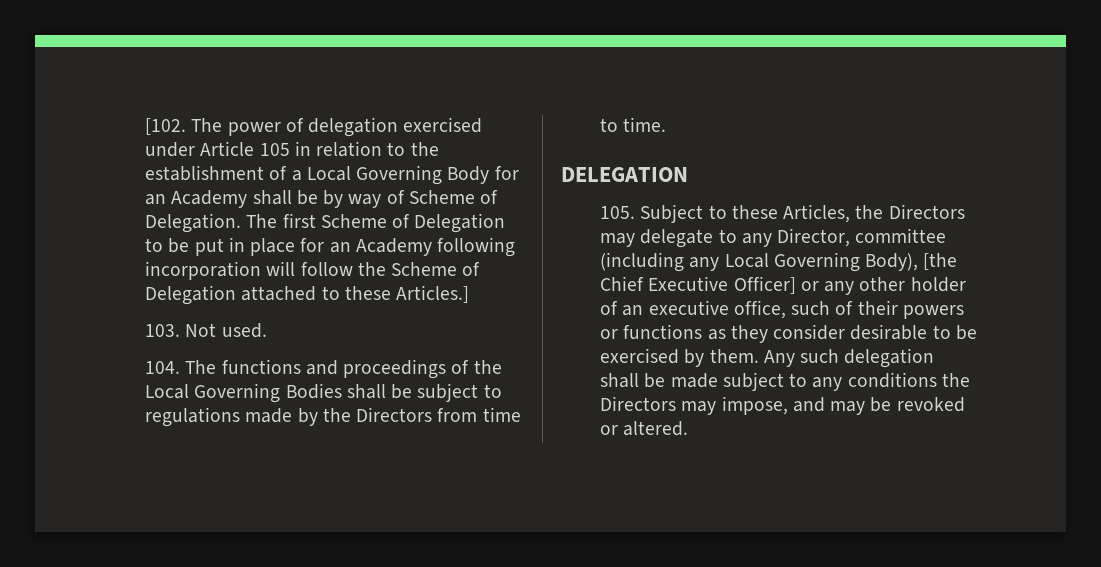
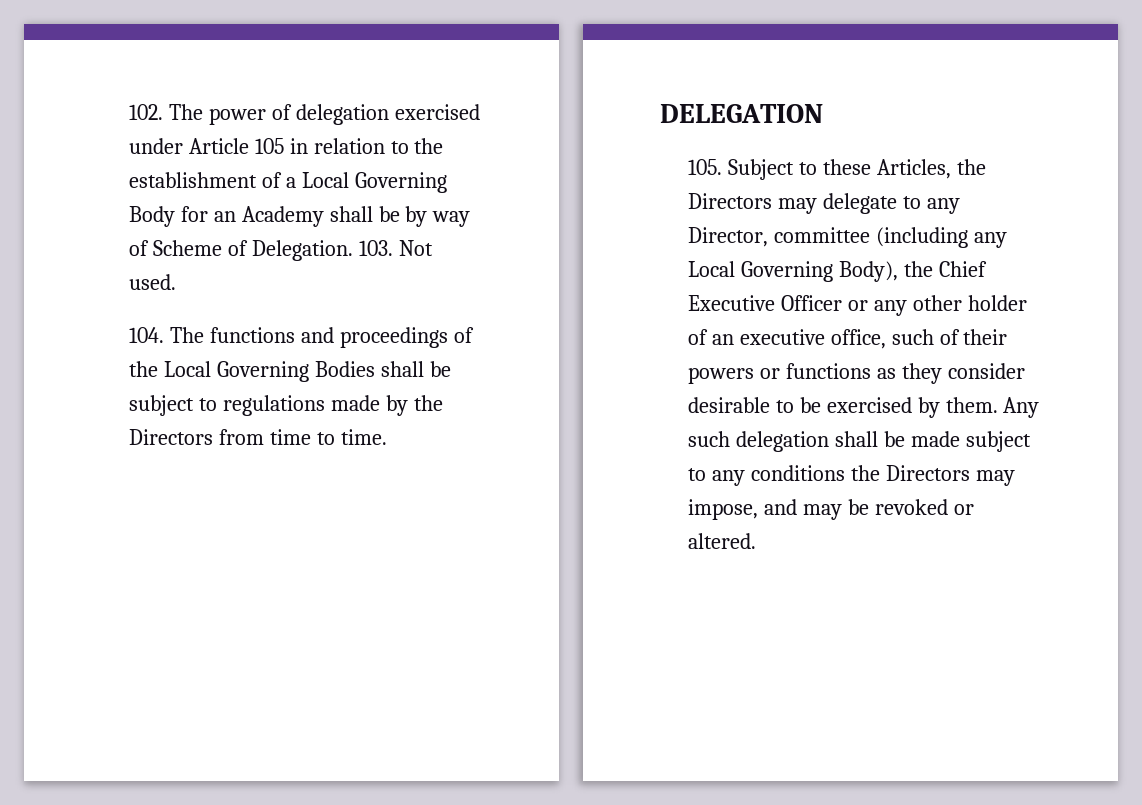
[144,118,186,135] [102. -> [128,104,163,120] 102.
[246,213,506,233] [144,237,516,257] [144,261,481,280] [144,285,470,305] The first Scheme of Delegation to be put in place for an Academy following incorporation will follow the Scheme of Delegation attached to these Articles.] // -> (353, 250) none
[923,253,958,270] [the -> [903,261,933,277] the
[733,276,796,294] Officer] -> [780,295,842,311] Officer

